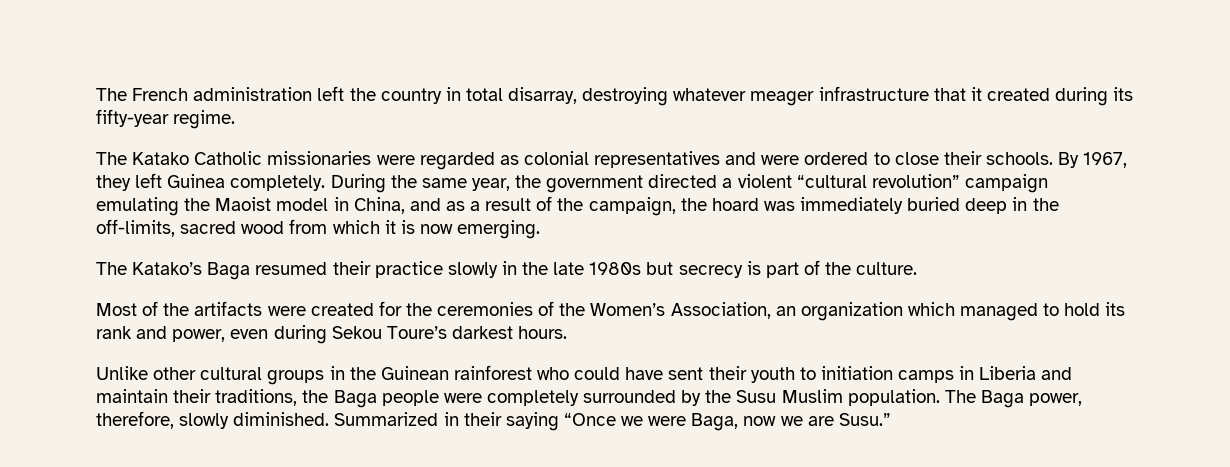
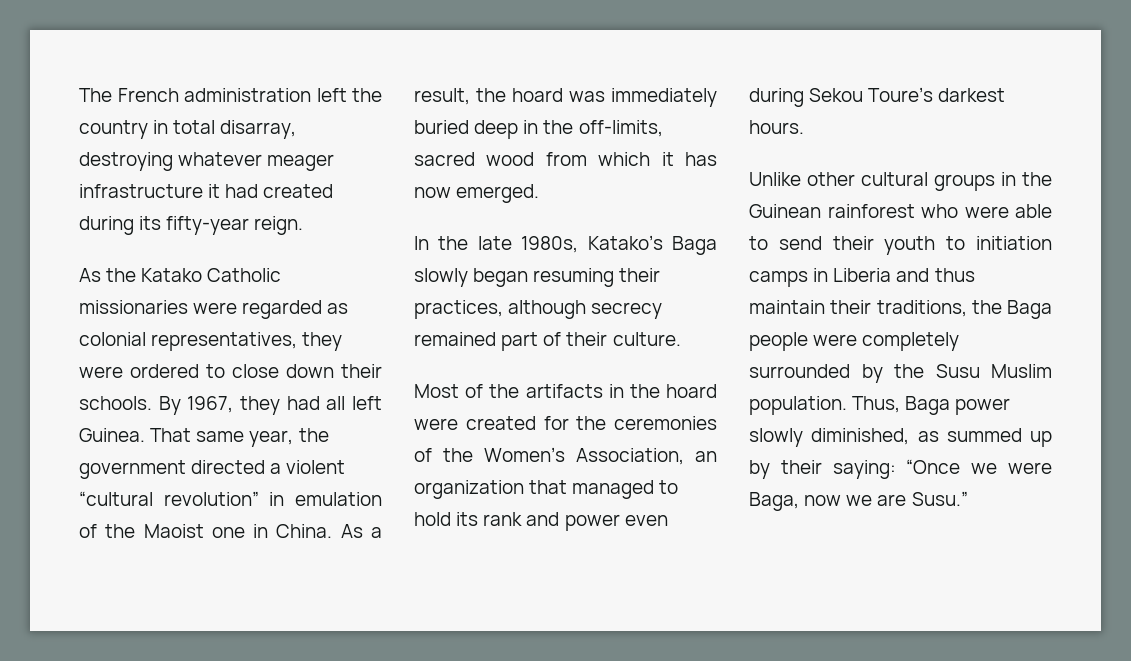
[933,87,982,101] that it -> [208,184,259,198] it had
[173,110,236,129] [96,152,127,165] regime. // The -> [254,216,304,235] [79,268,137,282] reign. // As the
[594,151,757,168] representatives and -> [151,332,343,351] representatives, they
(939, 158) none -> [286,364,334,378] down
[135,173,417,193] left Guinea completely. During the -> [286,396,382,410] [79,428,192,442] had all left Guinea. That
[964,174,1048,193] [96,196,676,216] campaign emulating the Maoist model in China, and as a result of the campaign, -> [269,492,383,506] [79,524,382,538] [414,88,470,105] in emulation of the Maoist one in China. As a result,
[400,220,541,239] [96,261,761,280] is now emerging. // The Katako’s Baga resumed their practice slowly in the late 1980s but secrecy is -> [685,152,717,166] [414,184,540,203] [414,235,717,255] [414,268,661,287] [414,300,663,319] [414,332,496,346] has now emerged. // In the late 1980s, Katako’s Baga slowly began resuming their practices, although secrecy remained
[825,262,852,275] the -> [566,332,608,346] their
(263, 308) none -> [608,384,717,398] in the hoard
[907,302,955,316] which -> [529,480,568,494] that
[172,329,226,342] power, -> [564,514,620,531] power
[574,367,704,380] could have sent -> [964,204,1052,218] [749,236,822,250] were able to send
(1073, 373) none -> [934,268,975,282] thus
[944,390,1083,408] [96,411,559,431] The Baga power, therefore, slowly diminished. Summarized in their saying -> [852,396,1011,415] [749,428,1052,447] [749,460,896,479] Thus, Baga power slowly diminished, as summed up by their saying:

